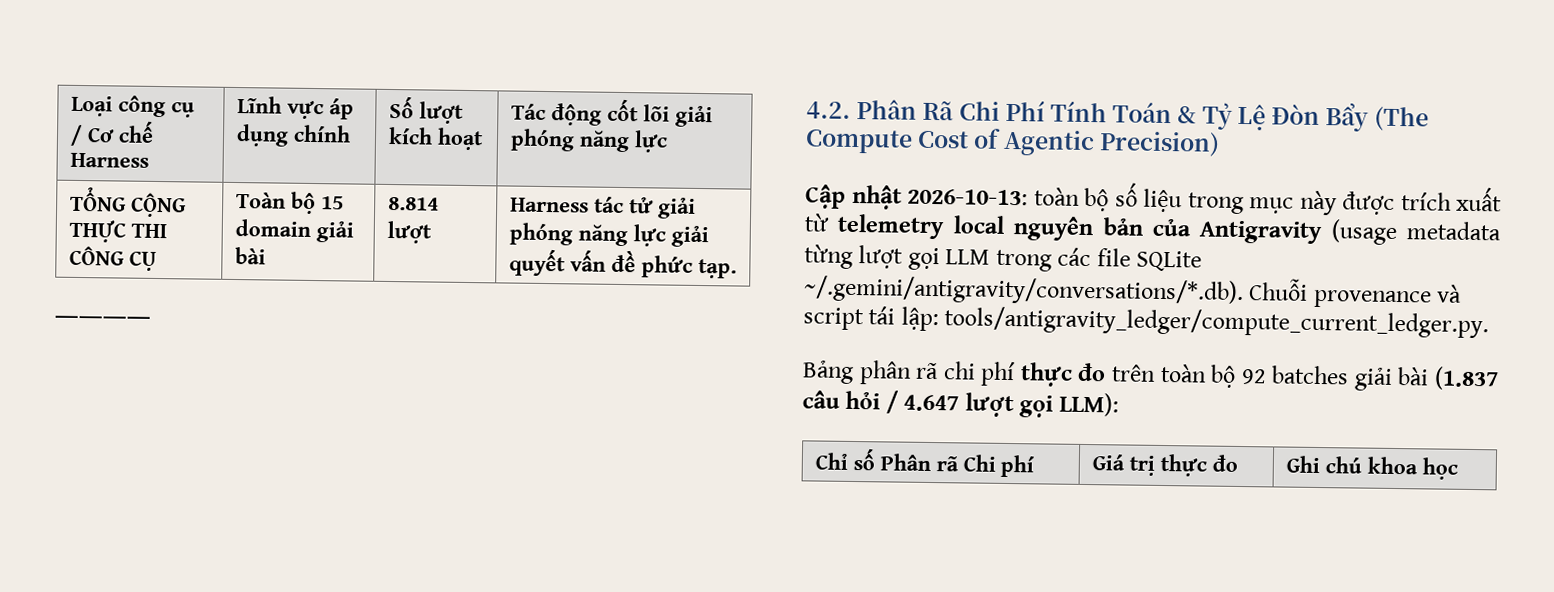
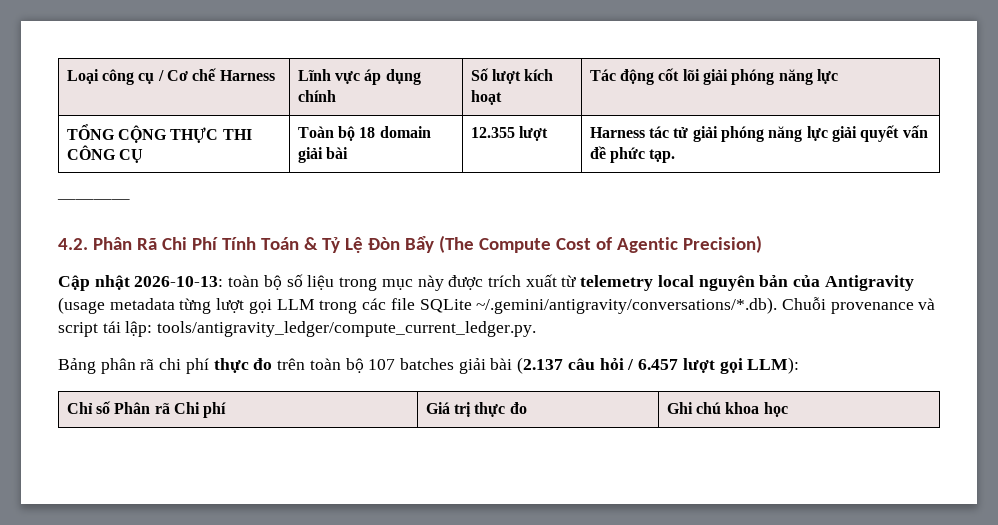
[320,196,344,210] 15 -> [359,127,376,138] 18
[388,196,440,211] 8.814 -> [470,127,515,138] 12.355
[1240,368,1267,385] 92 -> [368,359,396,370] 107
[1434,366,1499,391] (1.837 -> [517,357,564,374] (2.137
[903,394,960,412] 4.647 -> [638,359,679,370] 6.457

